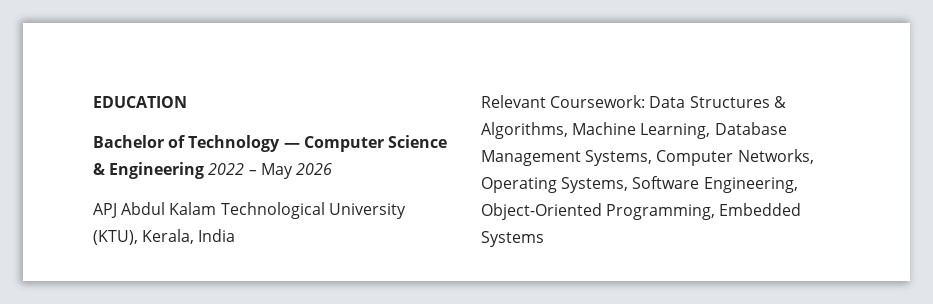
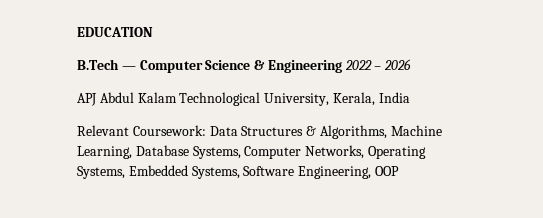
[93,135,281,152] Bachelor of Technology -> [77,59,119,70] B.Tech
[260,163,293,179] May -> (382, 68) none
[328,203,406,219] [93,230,138,245] University (KTU), -> [264,93,330,106] University,
[481,150,581,166] Management -> (189, 150) none
[632,176,798,193] [481,203,802,220] [481,231,544,247] Software Engineering, Object-Oriented Programming, Embedded Systems -> [128,165,399,179] Embedded Systems, Software Engineering, OOP

